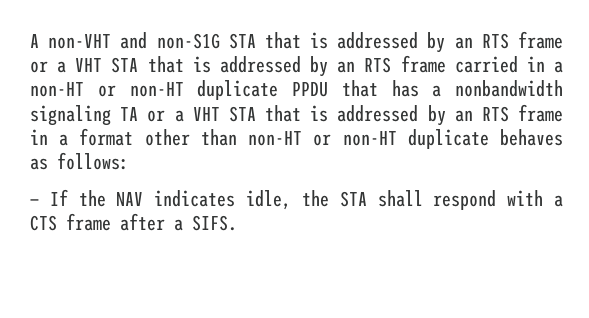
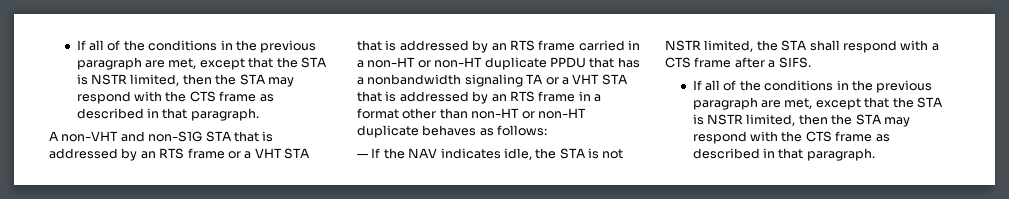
(30, 41) none -> [76,40,317,53] [76,57,327,70] [76,74,294,87] [76,91,274,104] [76,108,259,121] If all of the conditions in the previous paragraph are met, except that the STA is NSTR limited, then the STA may respond with the CTS frame as described in that paragraph. //
(367, 199) none -> [588,148,624,159] [665,40,808,52] is not NSTR limited, the STA
(237, 223) none -> [692,80,933,93] [692,97,943,110] [692,114,910,127] [692,131,890,144] [692,148,875,161] // If all of the conditions in the previous paragraph are met, except that the STA is NSTR limited, then the STA may respond with the CTS frame as described in that paragraph.

